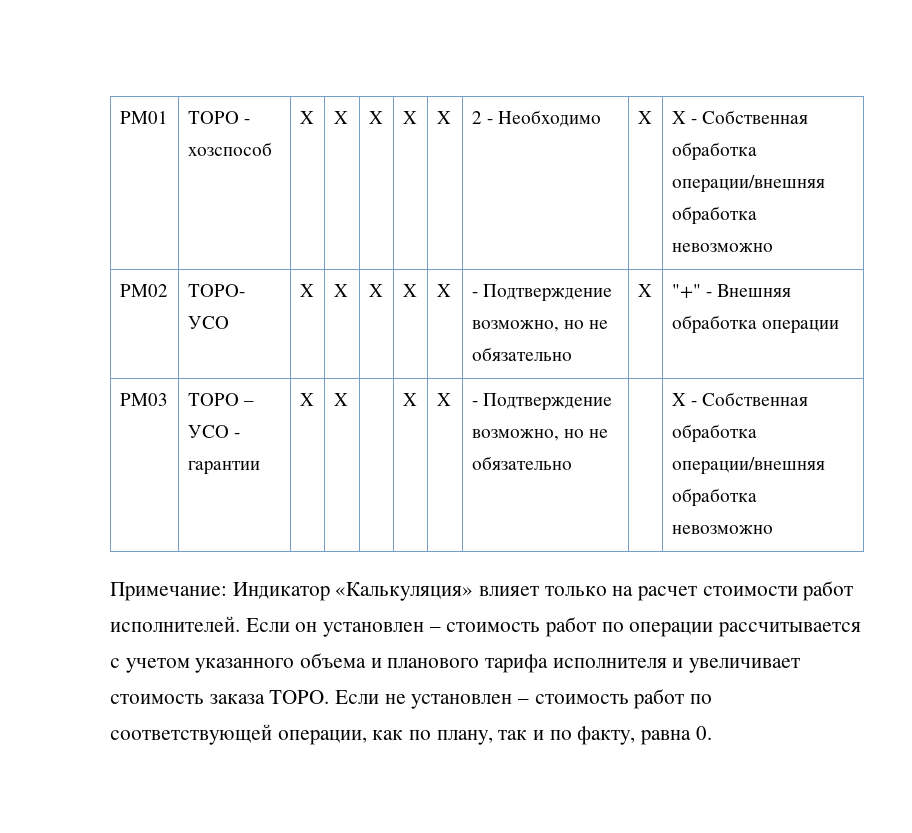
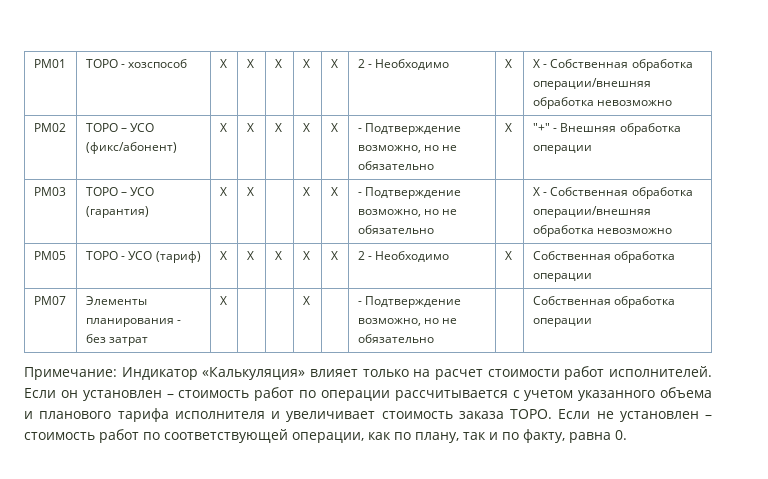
[187,284,245,297] [187,316,229,329] ТОРО- УСО -> [85,123,155,132] [85,142,177,154] ТОРО – УСО (фикс/абонент)
[233,433,240,438] [187,461,260,474] - гарантии -> [85,206,149,218] (гарантия)
(773, 529) none -> [33,251,66,260] [85,251,201,263] [219,251,227,260] [246,251,254,260] [274,251,282,260] [302,251,310,260] [330,251,338,260] [357,251,450,262] [504,251,512,260] [532,251,676,263] [532,273,592,282] [33,296,66,305] [85,296,147,305] [85,318,182,327] [85,334,149,346] [219,296,227,305] [302,296,310,305] [357,296,462,308] [357,318,458,326] [357,334,434,343] [532,296,676,308] [532,318,592,327] // PM05 | ТОРО - УСО (тариф) | X | X | X | X | X | 2 - Необходимо | X | Собственная обработка операции // PM07 | Элементы планирования - без затрат | X | | | X | | - Подтверждение возможно, но не обязательно | | Собственная обработка операции

